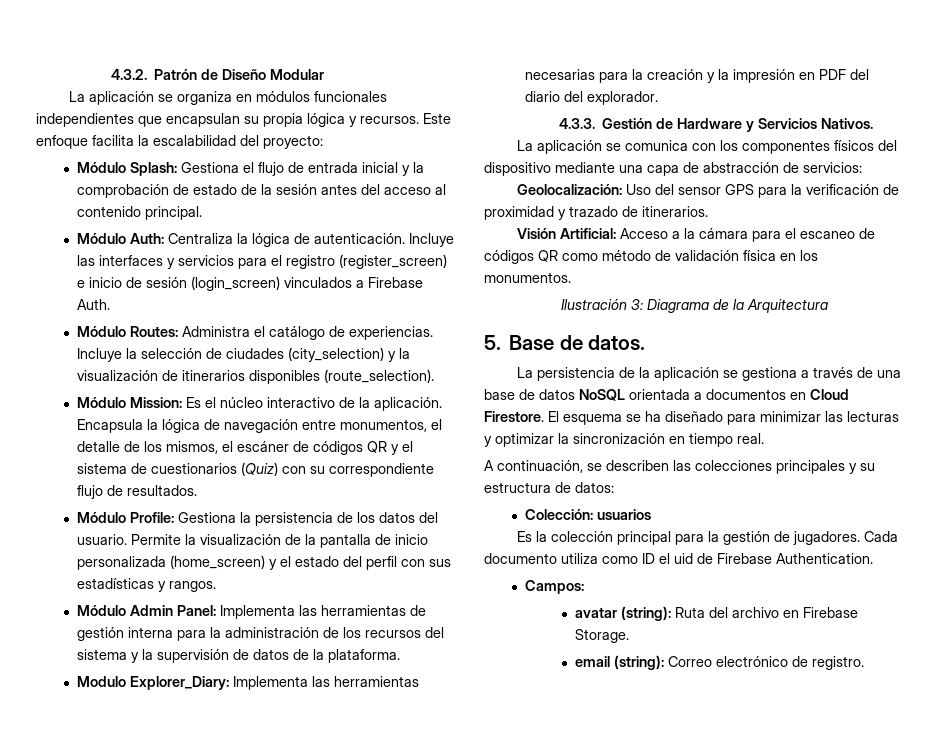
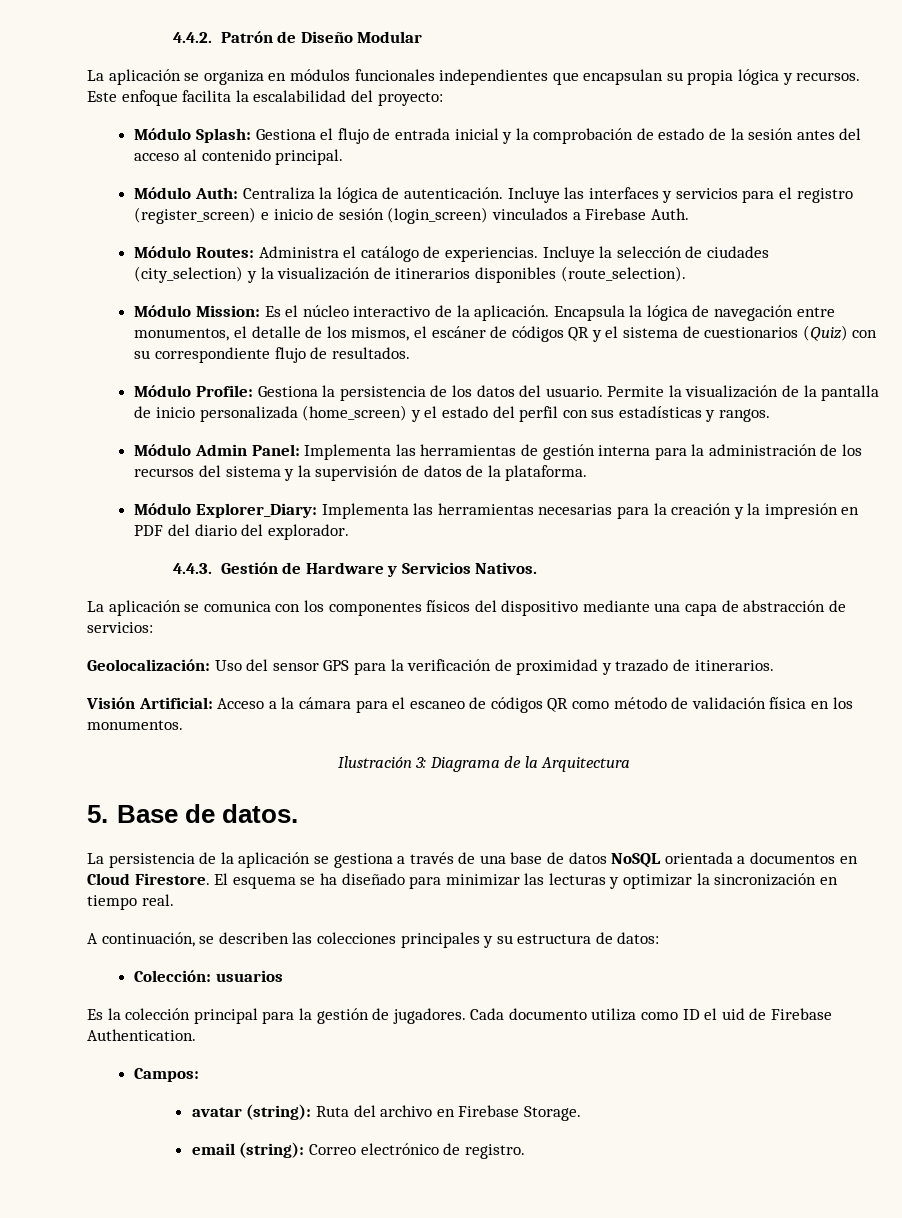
[111,69,148,80] 4.3.2. -> [173,32,213,43] 4.4.2.
[76,676,126,687] Modulo -> [134,503,192,515] Módulo
[559,118,596,129] 4.3.3. -> [173,563,213,574] 4.4.3.

